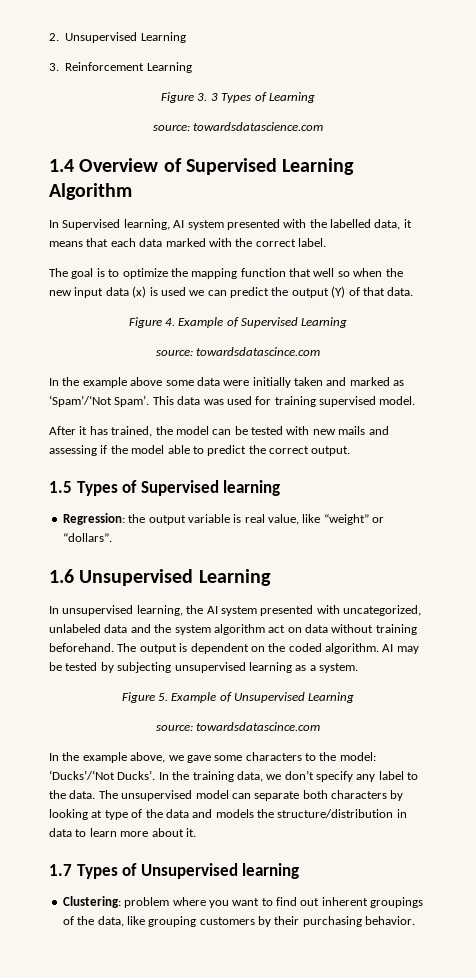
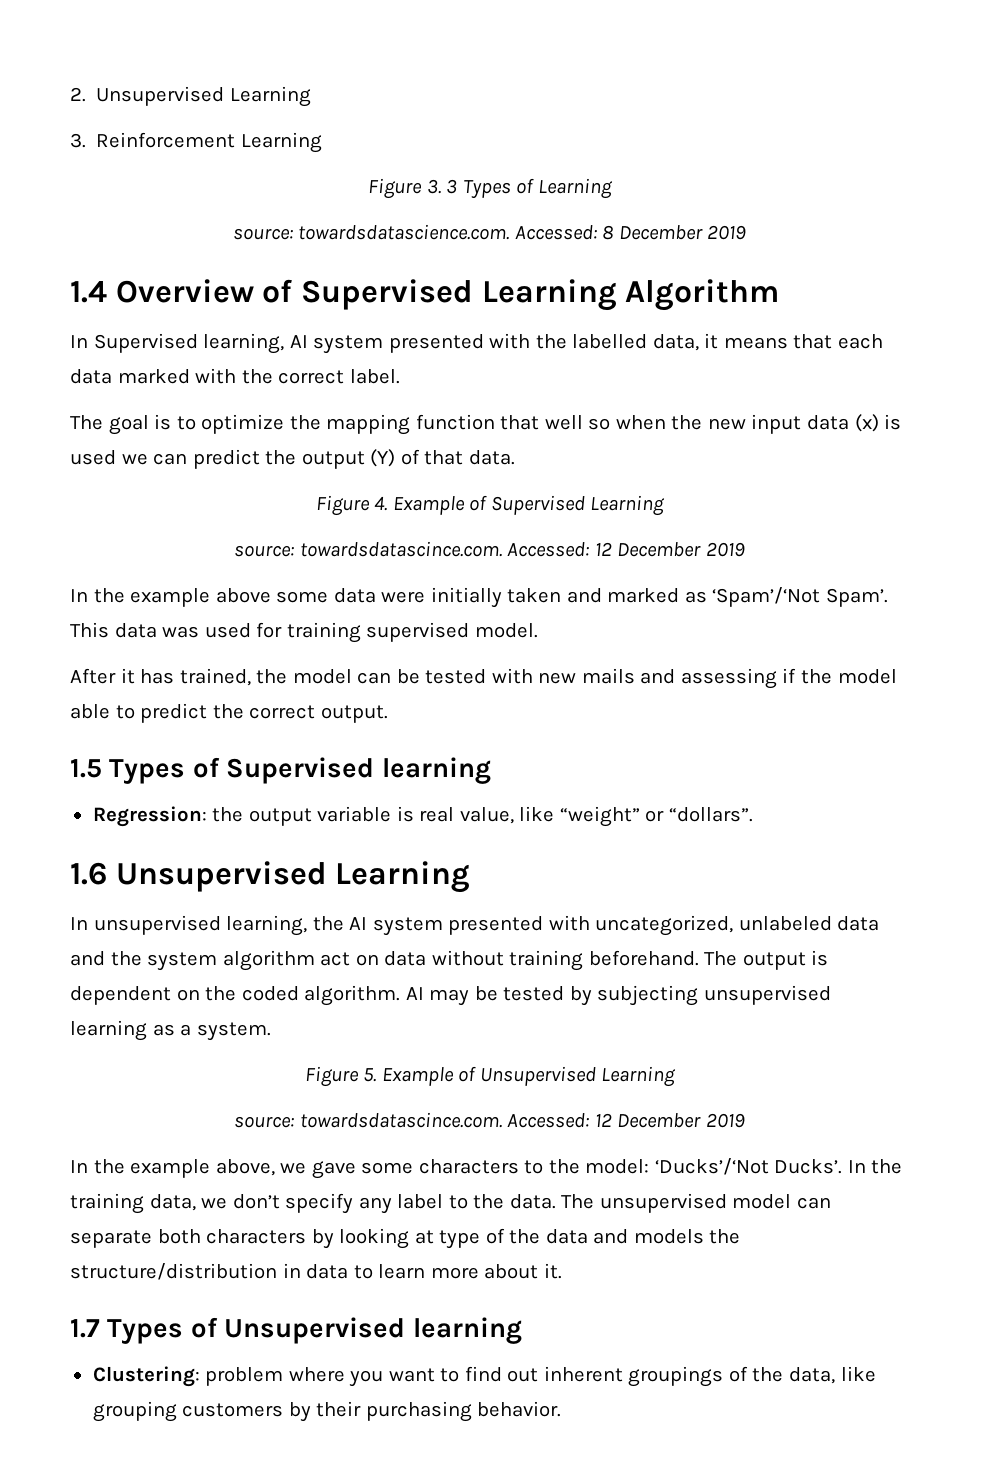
[193,122,324,131] towardsdatascience.com -> [298,224,747,240] towardsdatascience.com. Accessed: 8 December 2019
[196,347,321,356] towardsdatascince.com -> [299,541,745,557] towardsdatascince.com. Accessed: 12 December 2019
[196,722,321,731] towardsdatascince.com -> [299,1112,745,1128] towardsdatascince.com. Accessed: 12 December 2019

